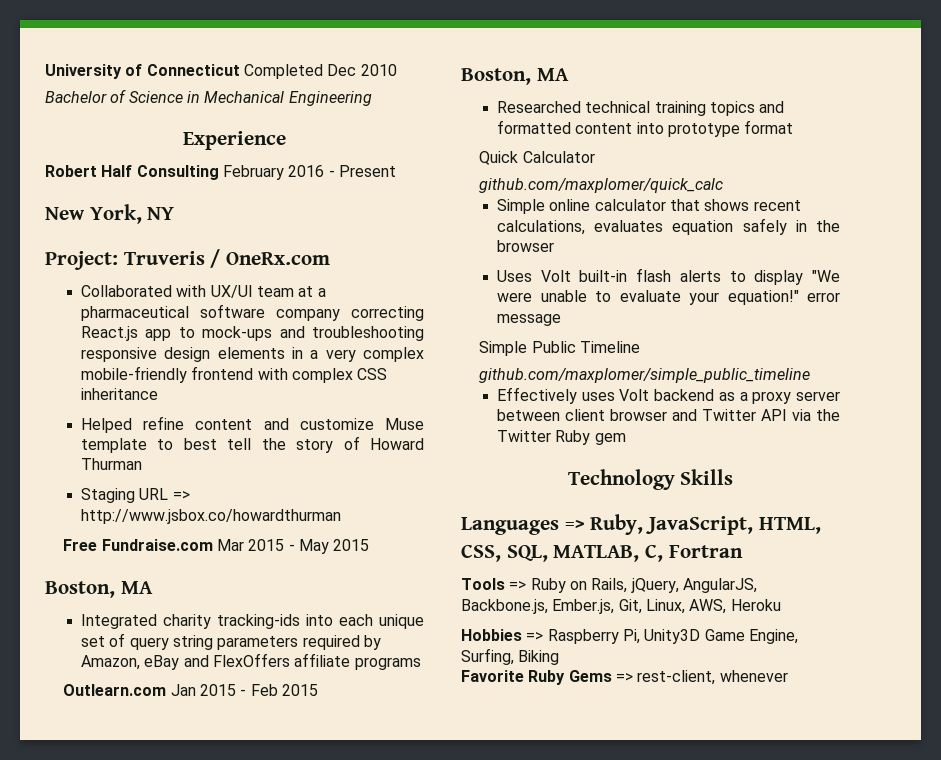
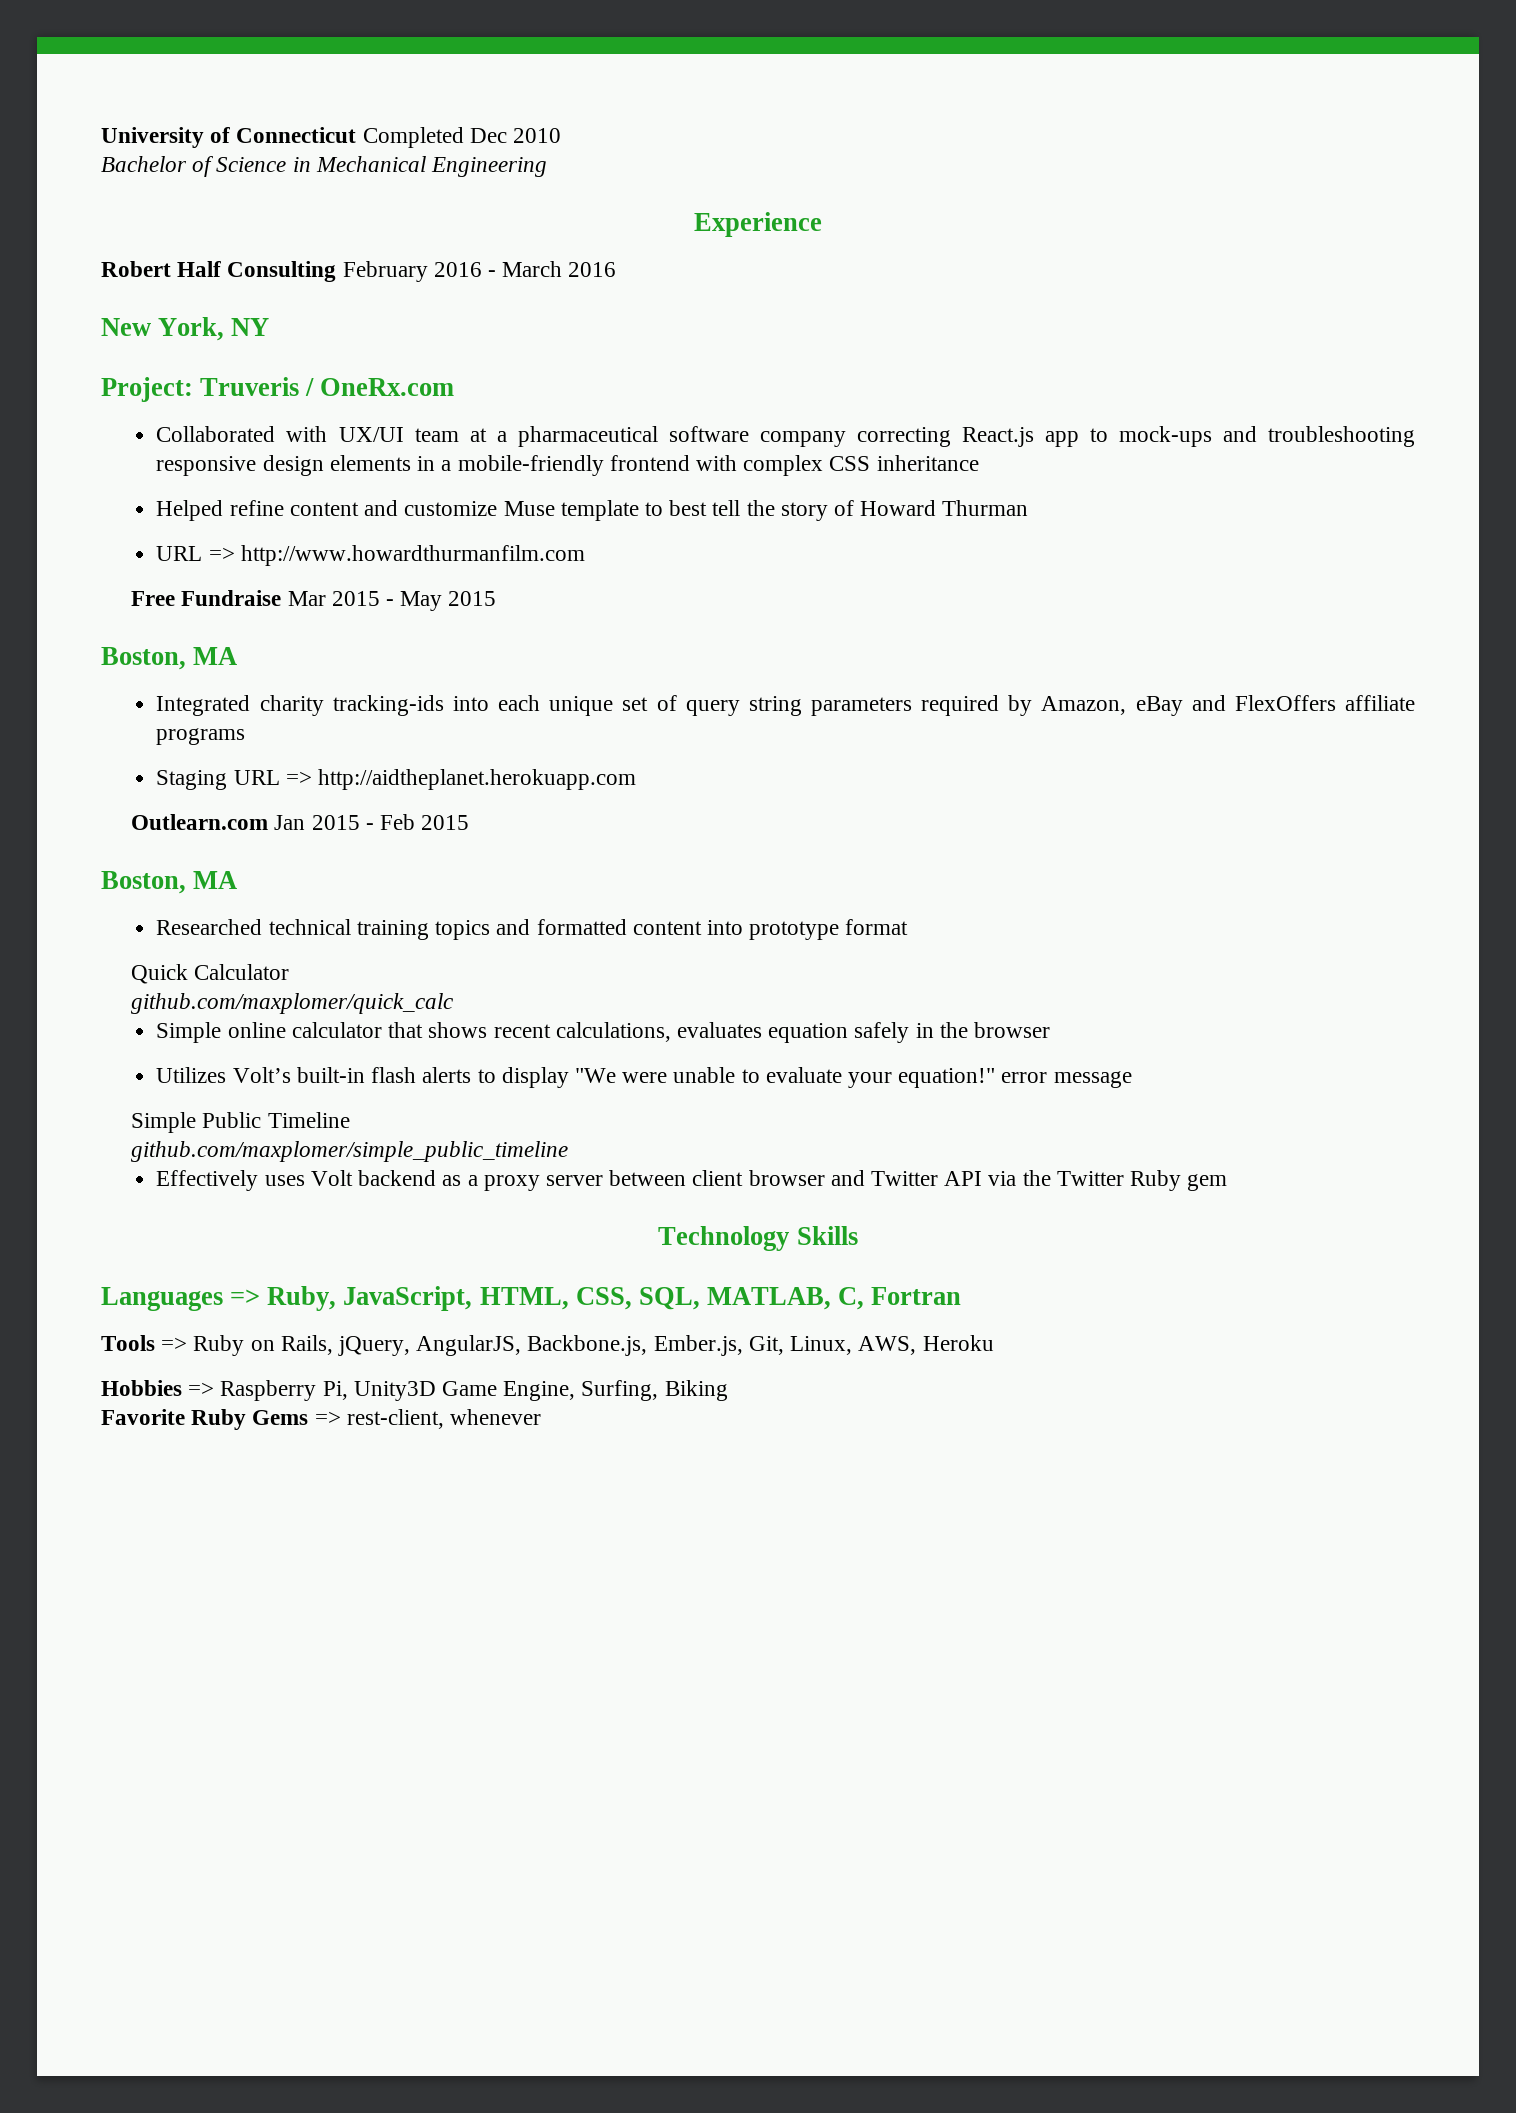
[338,165,396,177] Present -> [502,261,617,277] March 2016
[325,347,425,362] very complex -> (452, 465) none
[81,488,190,503] [81,509,342,524] Staging URL => http://www.jsbox.co/howardthurman -> [156,545,585,566] URL => http://www.howardthurmanfilm.com
[101,539,213,551] Fundraise.com -> [181,590,282,606] Fundraise
(421, 663) none -> [156,769,637,790] // Staging URL => http://aidtheplanet.herokuapp.com
[497,270,571,282] Uses Volt -> [156,1067,291,1083] Utilizes Volt’s

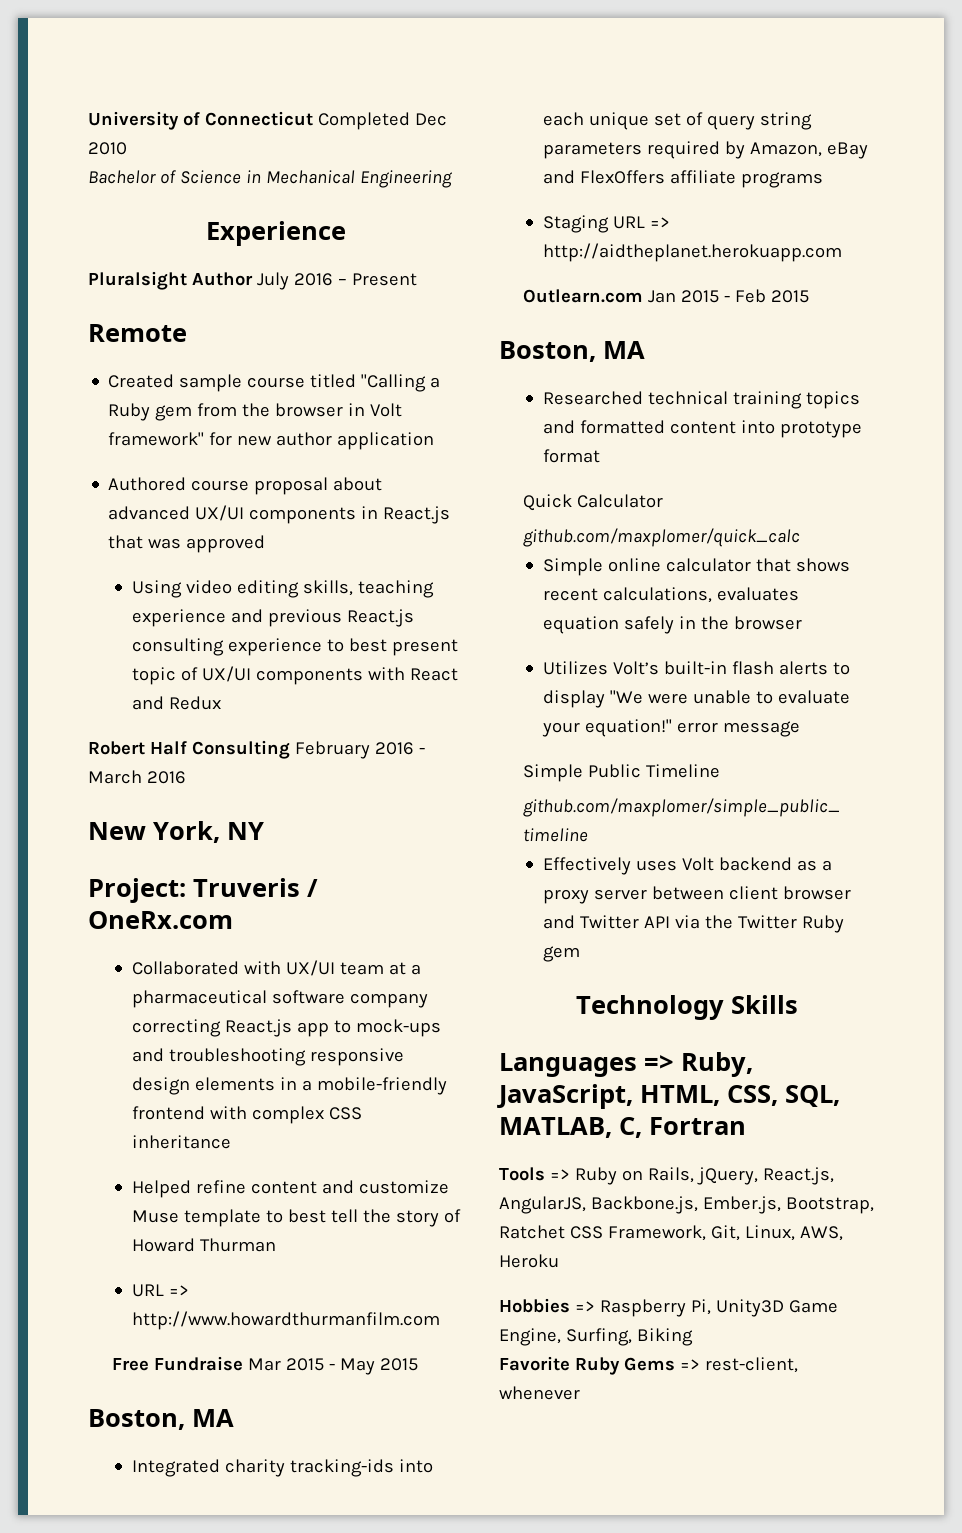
(822, 224) none -> [88,271,417,290] [88,324,187,342] [108,374,441,392] [108,403,403,421] [108,432,435,450] [108,477,383,495] [108,505,451,524] [108,535,266,553] [131,580,434,598] [131,609,414,627] [131,638,458,656] [131,666,458,685] [131,696,221,710] // Pluralsight Author July 2016 – Present // Remote // Created sample course titled "Calling a Ruby gem from the browser in Volt framework" for new author application // Authored course proposal about advanced UX/UI components in React.js that was approved // Using video editing skills, teaching experience and previous React.js consulting experience to best present topic of UX/UI components with React and Redux
(411, 1346) none -> [762,1167,834,1185] React.js,
(743, 1345) none -> [785,1197,874,1214] [499,1225,706,1241] Bootstrap, Ratchet CSS Framework,

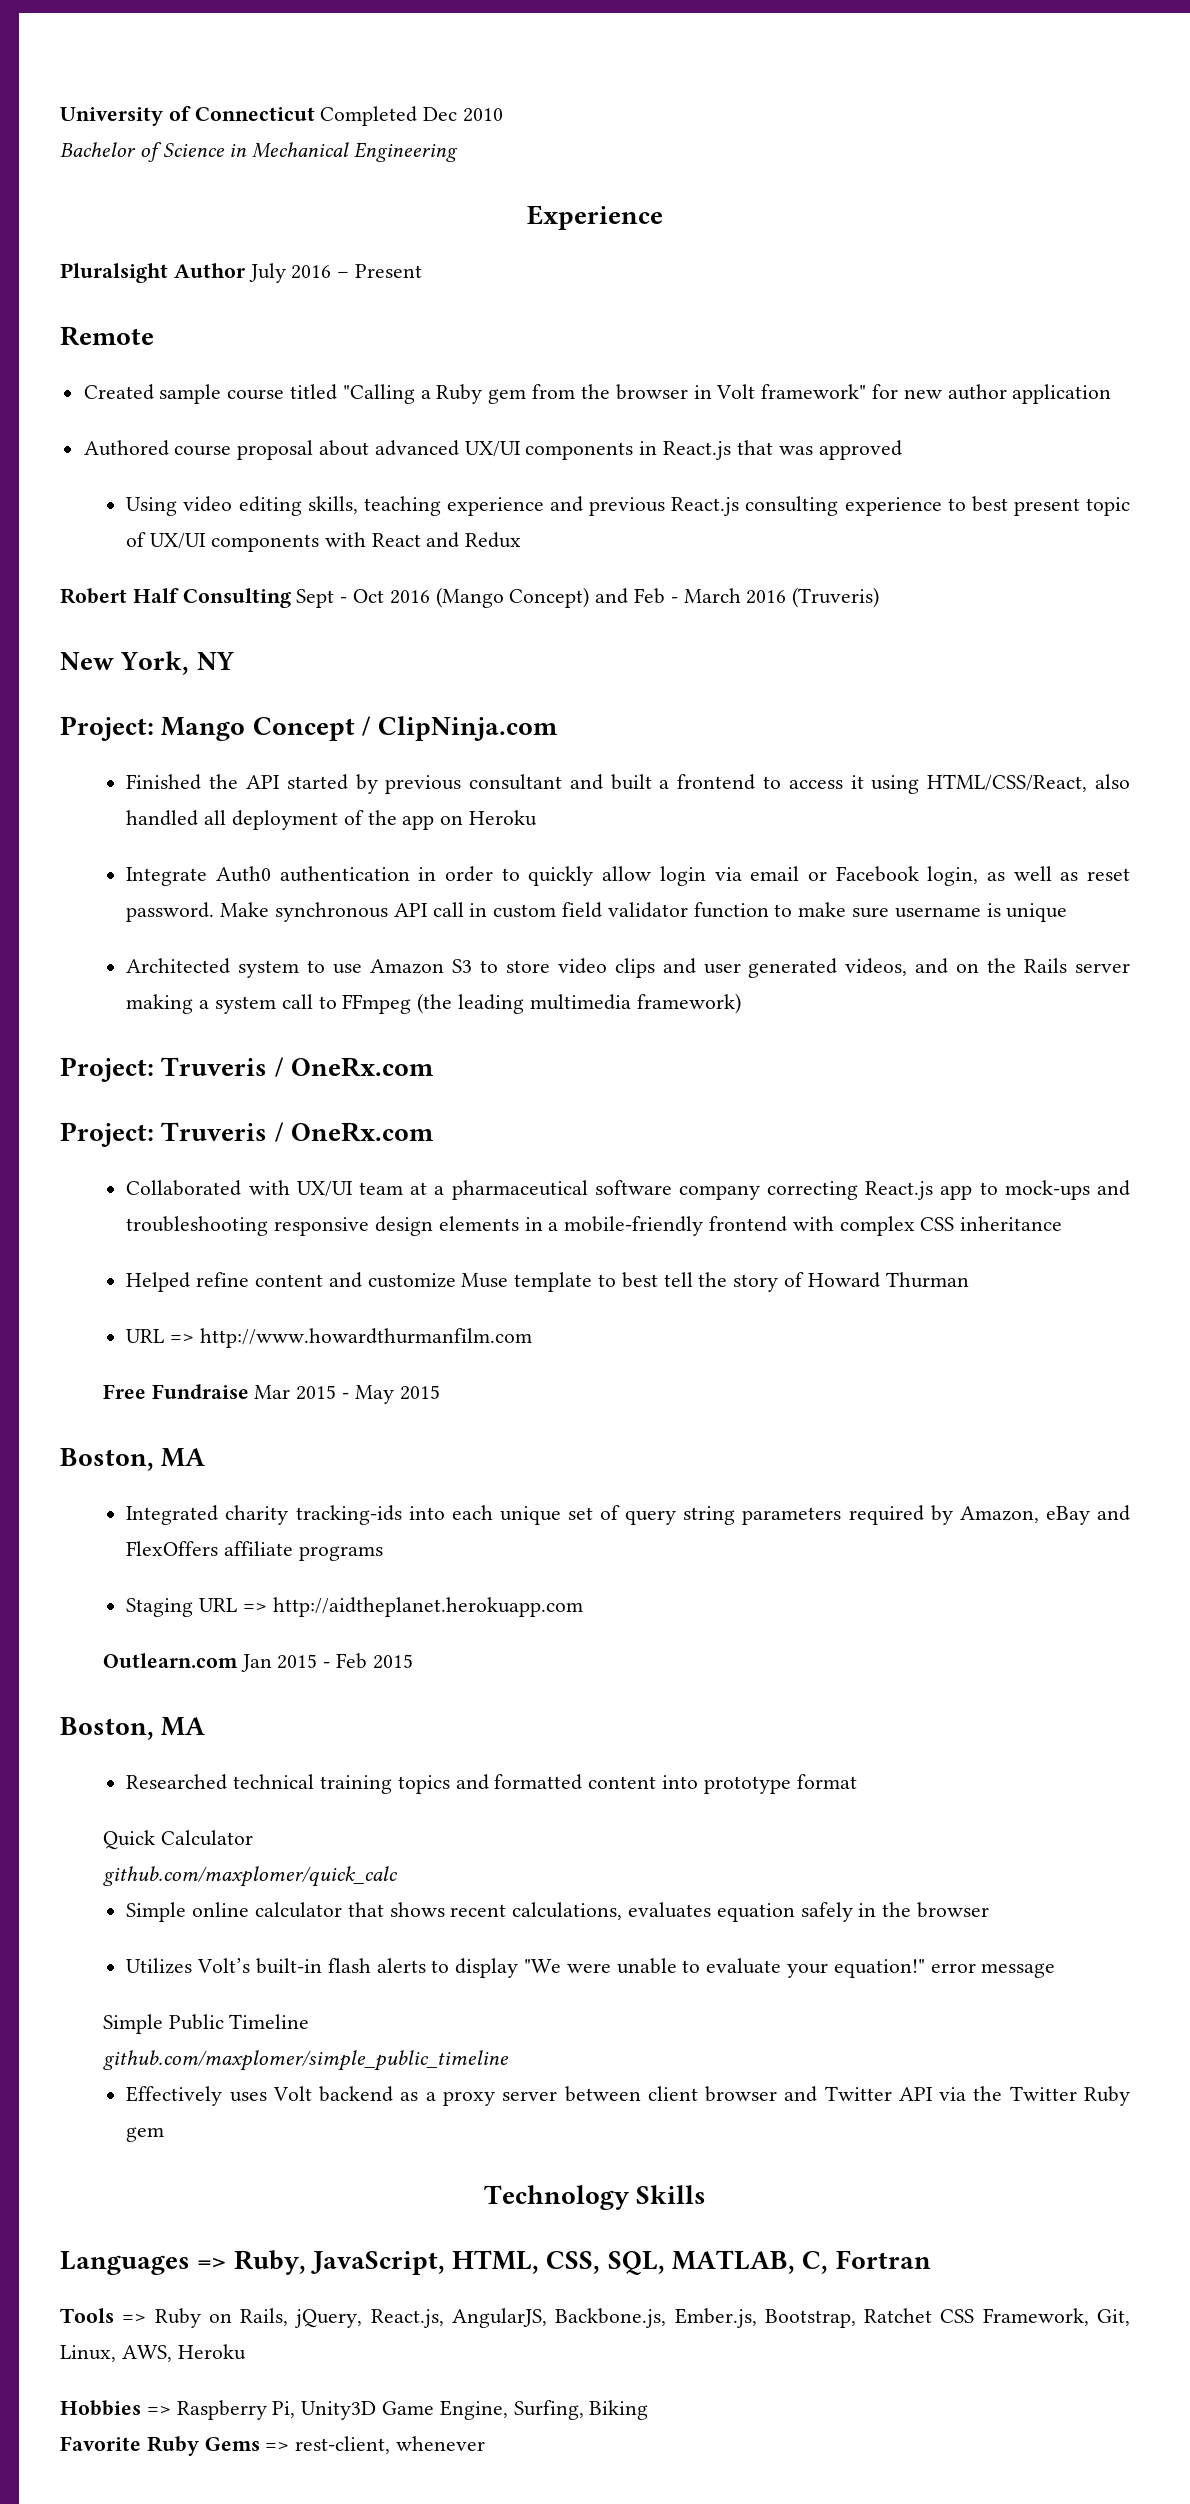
[294,741,414,759] February 2016 -> [296,587,666,608] Sept - Oct 2016 (Mango Concept) and Feb
(186, 777) none -> [792,587,880,608] (Truveris)
(264, 831) none -> [60,716,559,741] [126,774,1130,794] [126,810,538,830] [126,866,1130,886] [126,902,1068,922] [126,958,1130,978] [126,993,741,1014] [60,1057,434,1082] // Project: Mango Concept / ClipNinja.com // Finished the API started by previous consultant and built a frontend to access it using HTML/CSS/React, also handled all deployment of the app on Heroku // Integrate Auth0 authentication in order to quickly allow login via email or Facebook login, as well as reset password. Make synchronous API call in custom field validator function to make sure username is unique // Architected system to use Amazon S3 to store video clips and user generated videos, and on the Rails server making a system call to FFmpeg (the leading multimedia framework) // Project: Truveris / OneRx.com

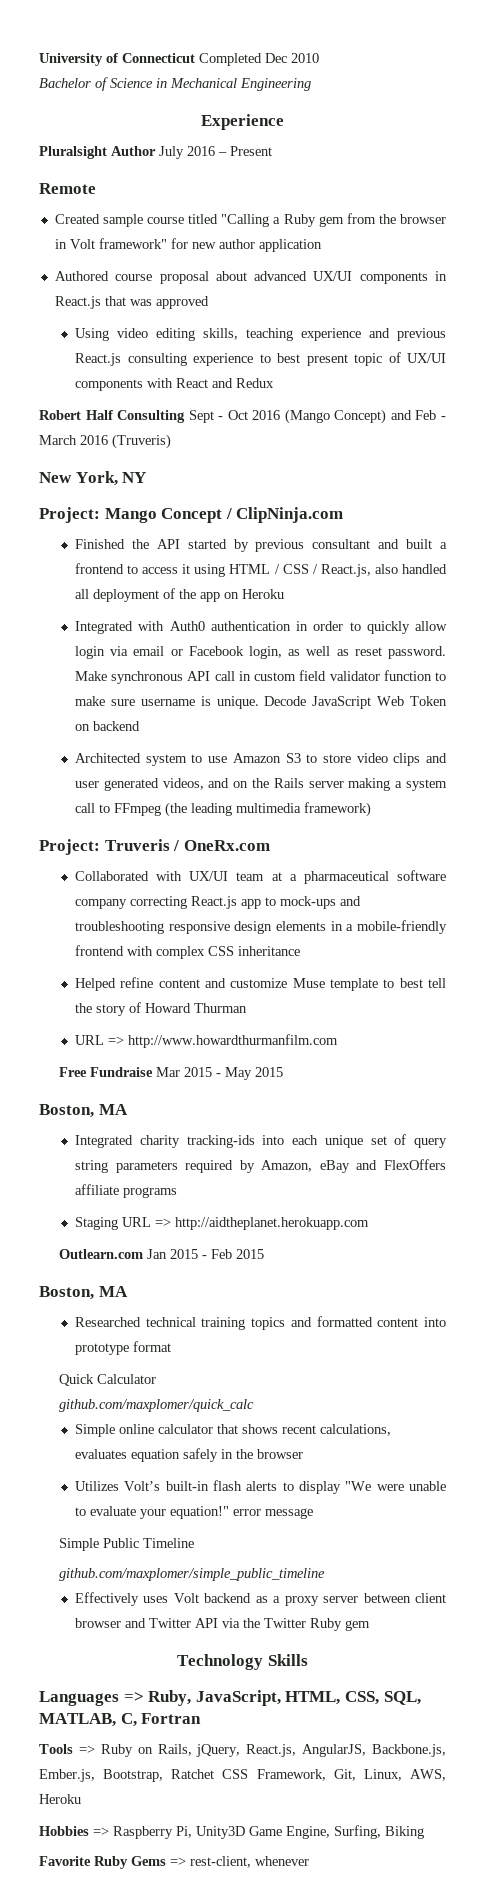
[927,774,1088,792] HTML/CSS/React, -> [229,564,371,577] HTML / CSS / React.js,
[126,867,208,886] Integrate -> [75,621,165,634] Integrated with
[1006,903,1068,922] unique -> [216,696,447,709] [75,721,141,731] unique. Decode JavaScript Web Token on backend
[60,1122,434,1147] // Project: Truveris / OneRx.com -> (270, 845) none

